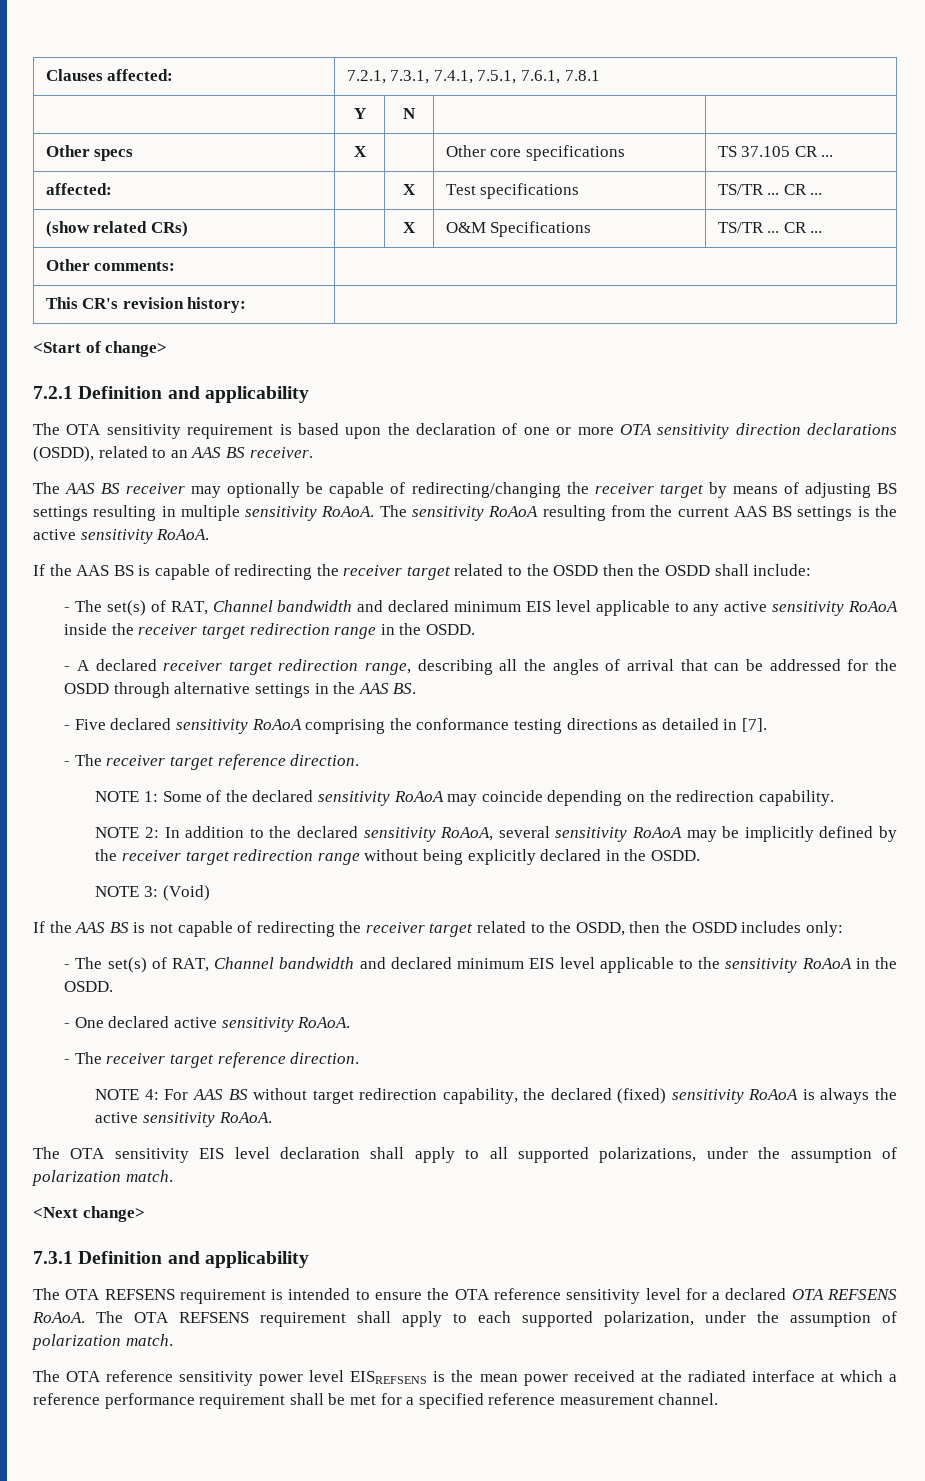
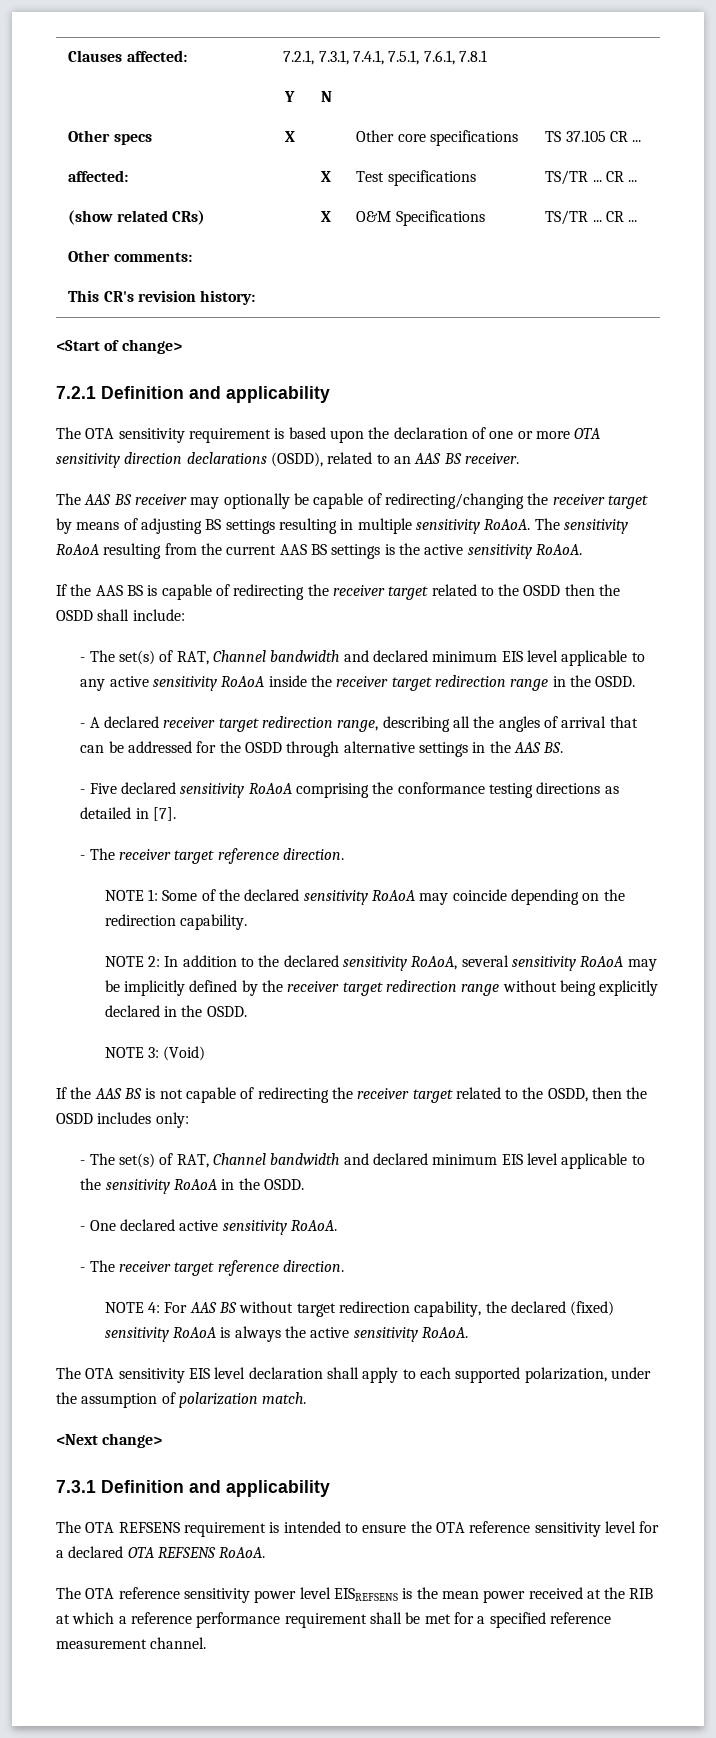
[489,1147,697,1163] all supported polarizations, -> [419,1367,607,1383] each supported polarization,
[96,1311,897,1327] [32,1334,173,1350] The OTA REFSENS requirement shall apply to each supported polarization, under the assumption of polarization match. -> (266, 1552) none
[687,1370,815,1382] radiated interface -> [629,1588,654,1599] RIB

